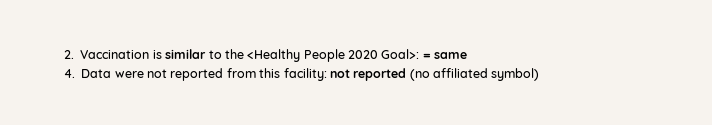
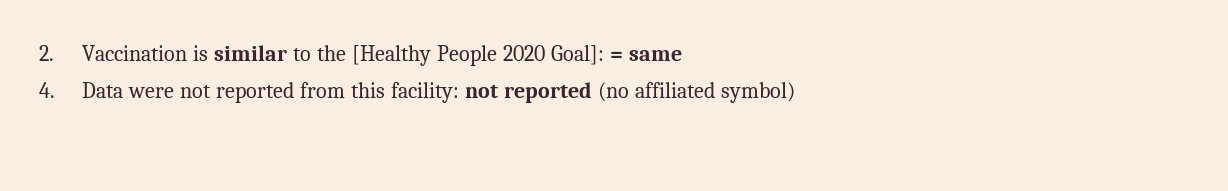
[247,49,301,62] <Healthy -> [352,45,432,66] [Healthy
[381,49,420,59] Goal>: -> [550,45,604,65] Goal]:

